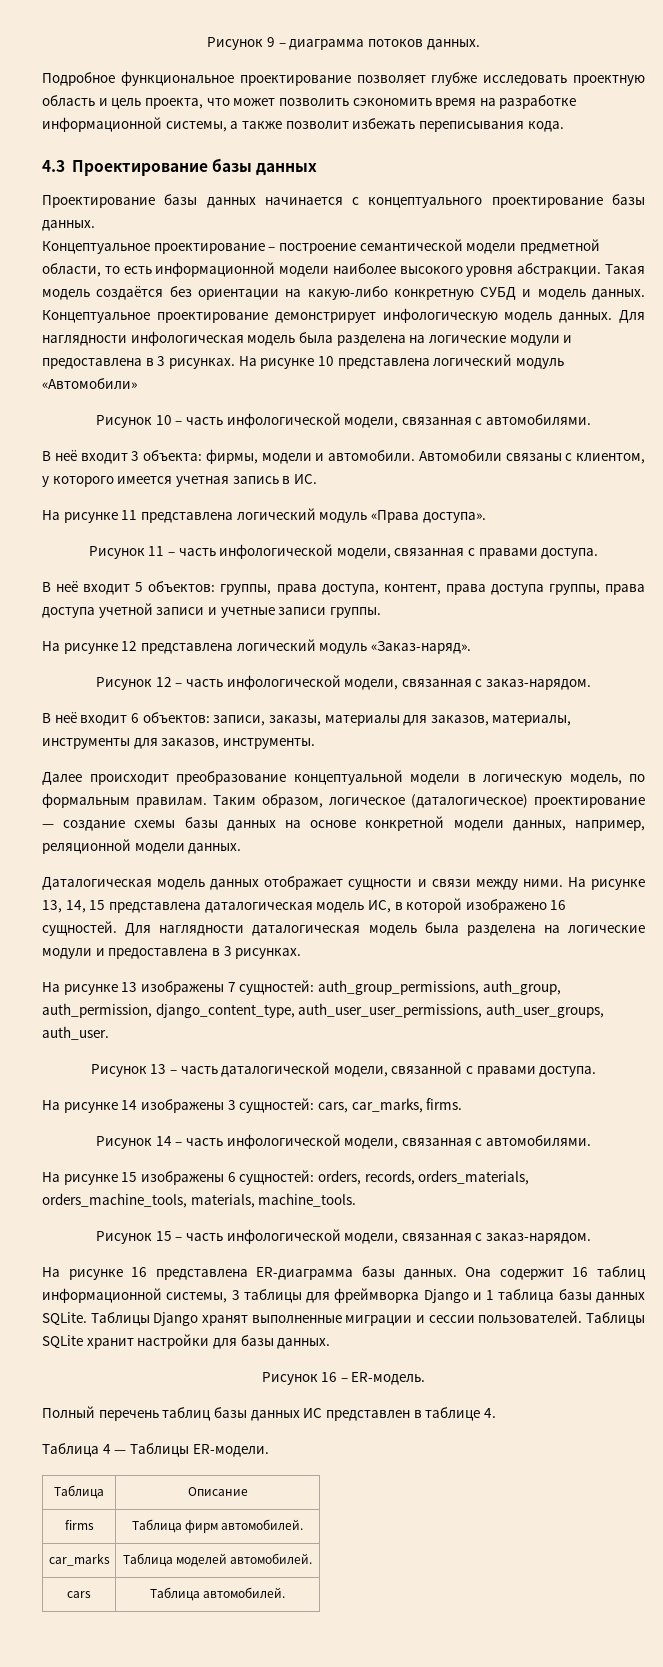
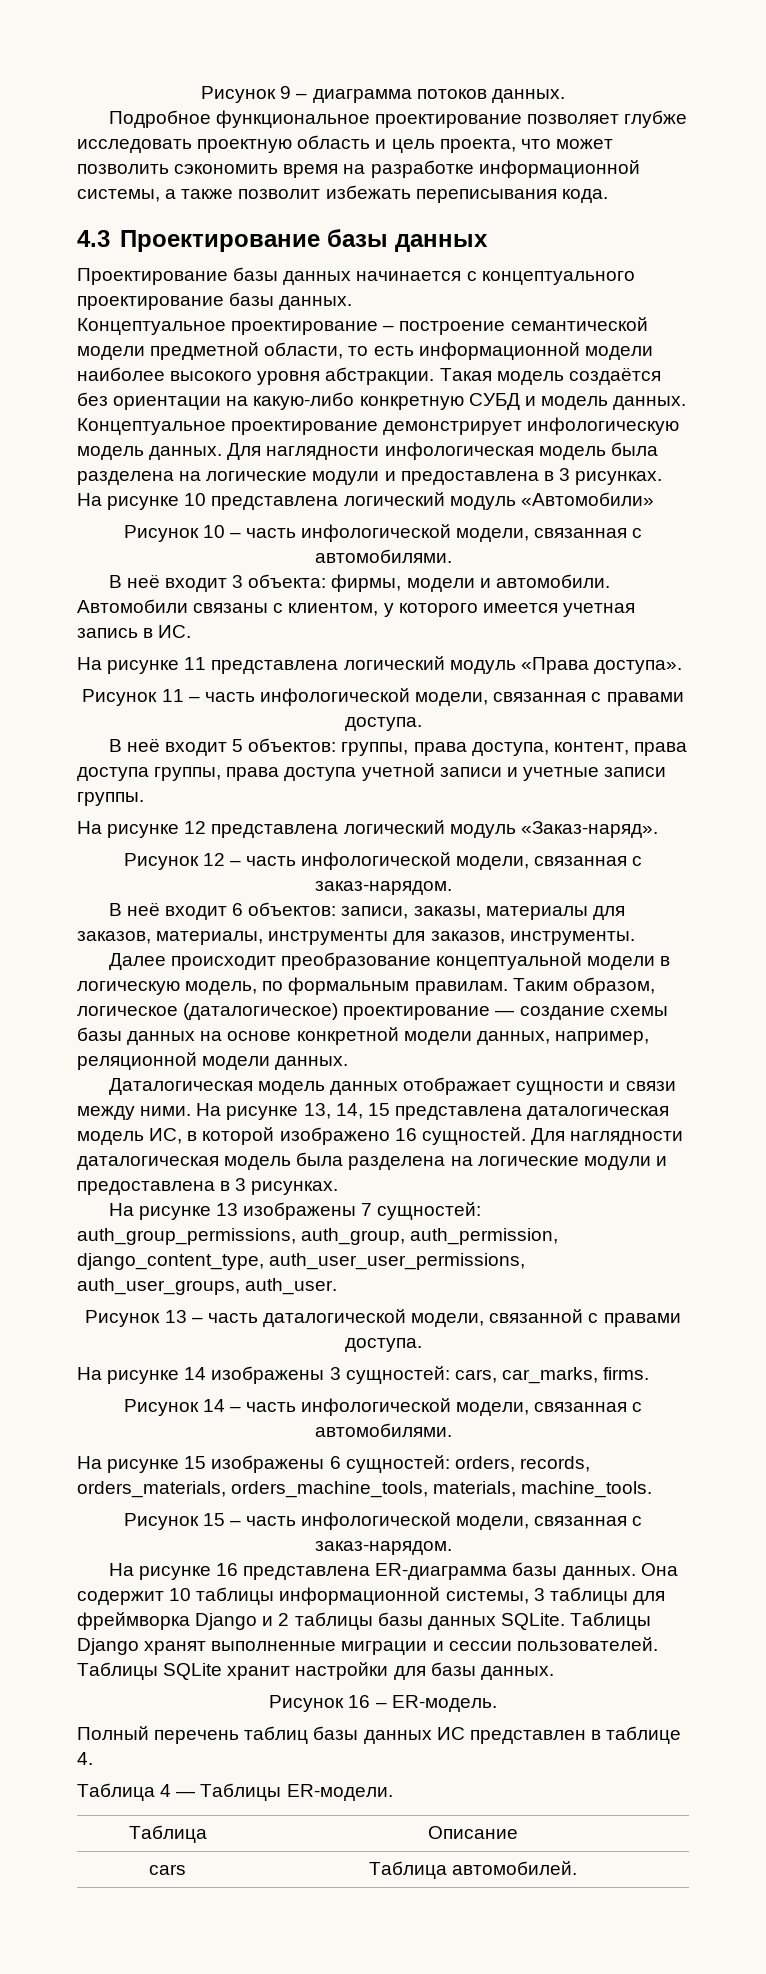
[572,1266,647,1280] 16 таблиц -> [169,1587,275,1605] 10 таблицы
[486,1289,555,1303] 1 таблица -> [278,1612,373,1630] 2 таблицы
[64,1520,94,1530] [131,1519,304,1533] [48,1553,110,1566] [122,1553,313,1567] // firms | Таблица фирм автомобилей. // car_marks | Таблица моделей автомобилей. -> (518, 1832) none

